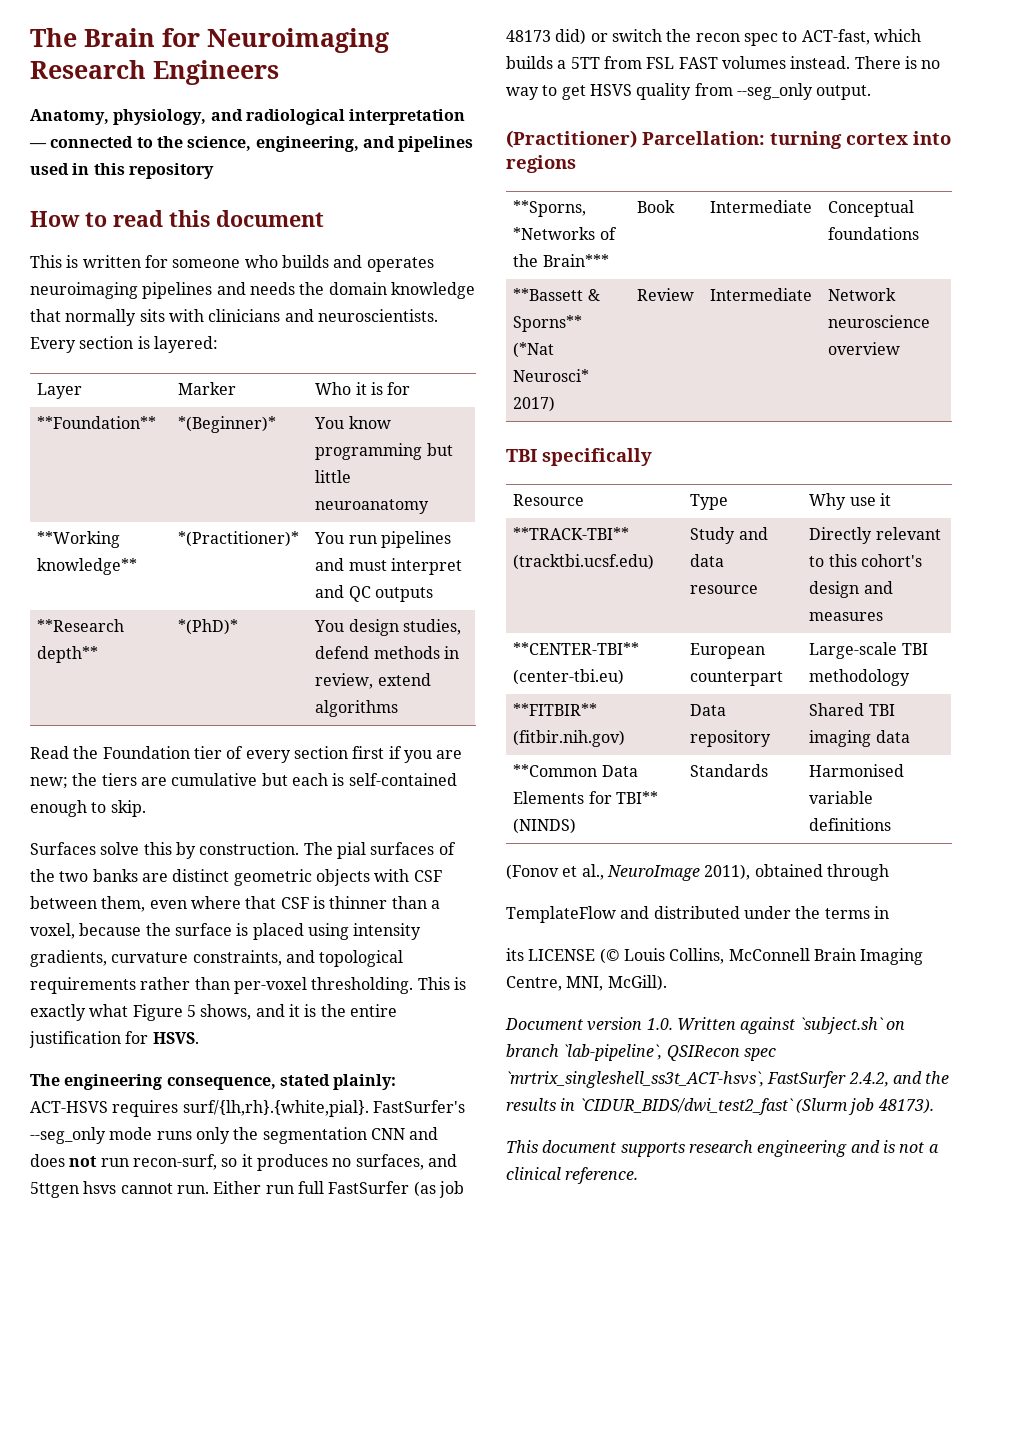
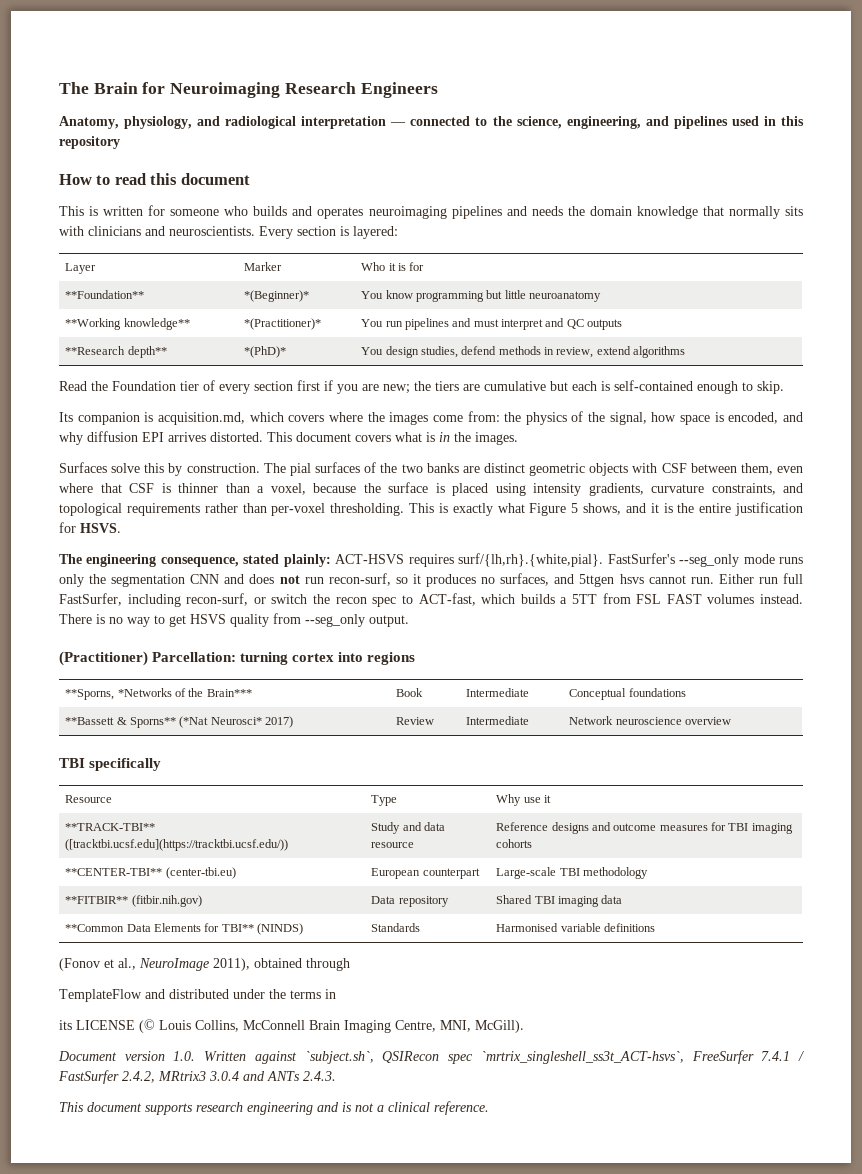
(146, 808) none -> [59,411,803,425] [59,431,518,445] // Its companion is acquisition.md, which covers where the images come from: the physics of the signal, how space is encoded, and why diffusion EPI arrives distorted. This document covers what is in the images.
[328,1181,464,1198] [506,29,587,45] FastSurfer (as job 48173 did) -> [59,593,249,607] FastSurfer, including recon-surf,
[513,554,655,570] (tracktbi.ucsf.edu) -> [65,839,289,851] ([tracktbi.ucsf.edu](https://tracktbi.ucsf.edu/))
[809,527,941,544] [809,554,923,567] [809,581,893,598] [809,612,884,621] Directly relevant to this cohort's design and measures -> [496,822,793,834] [496,839,533,848] Reference designs and outcome measures for TBI imaging cohorts
[799,1017,905,1034] [506,1044,776,1061] [506,1071,950,1088] [506,1098,934,1115] `subject.sh` on branch `lab-pipeline`, QSIRecon spec `mrtrix_singleshell_ss3t_ACT-hsvs`, FastSurfer 2.4.2, and the results in `CIDUR_BIDS/dwi_test2_fast` (Slurm job 48173). -> [304,1050,805,1064] [58,1070,336,1084] `subject.sh`, QSIRecon spec `mrtrix_singleshell_ss3t_ACT-hsvs`, FreeSurfer 7.4.1 / FastSurfer 2.4.2, MRtrix3 3.0.4 and ANTs 2.4.3.

